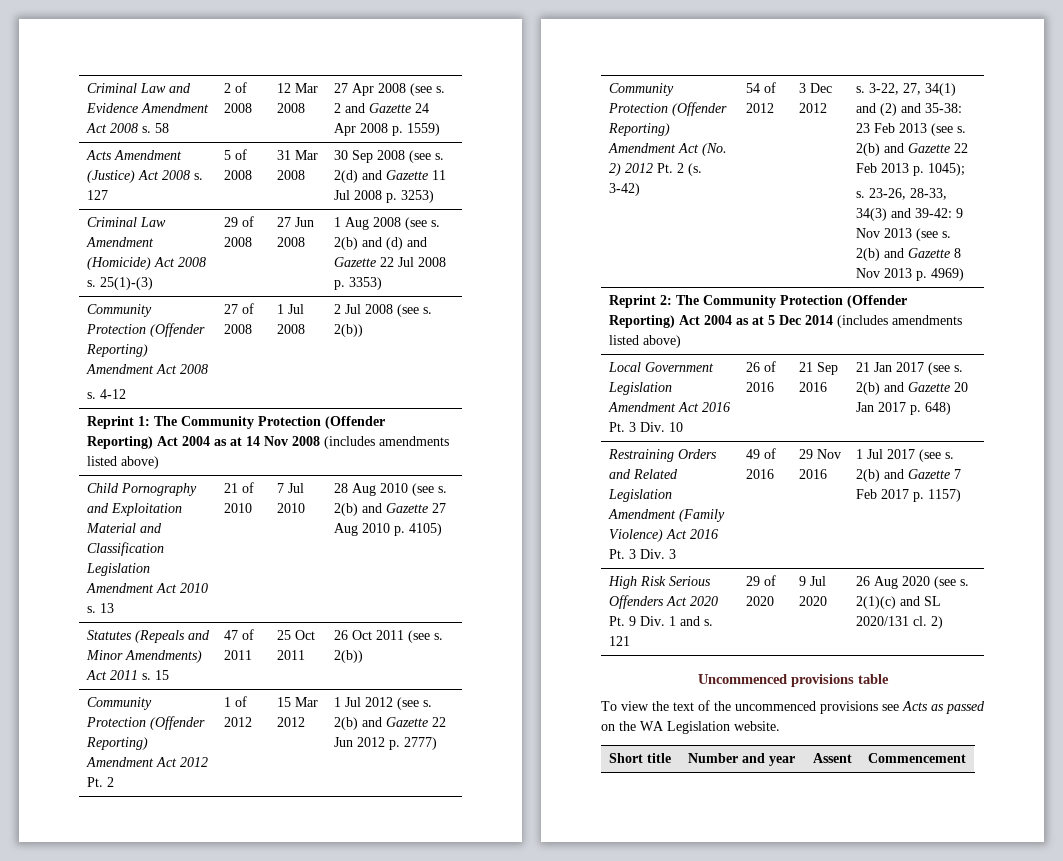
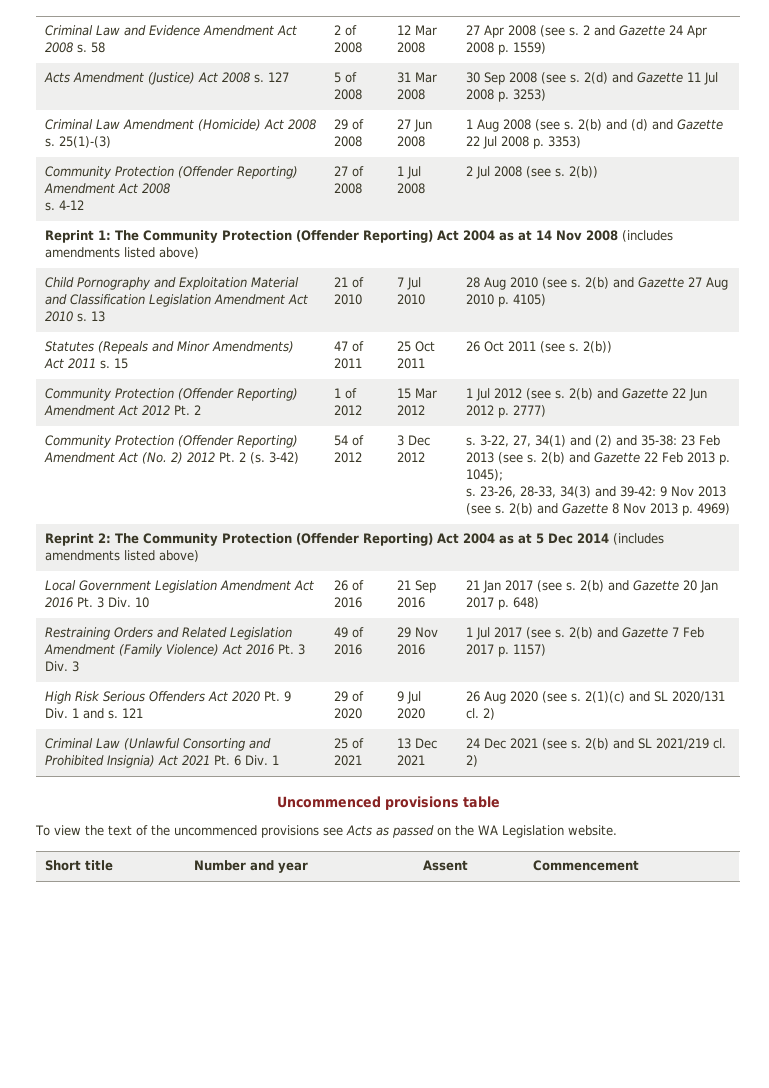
(943, 622) none -> [45,738,272,751] [45,755,280,768] [334,738,365,749] [334,755,363,766] [397,738,438,749] [397,755,426,766] [466,738,727,750] [466,755,479,767] // Criminal Law (Unlawful Consorting and Prohibited Insignia) Act 2021 Pt. 6 Div. 1 | 25 of 2021 | 13 Dec 2021 | 24 Dec 2021 (see s. 2(b) and SL 2021/219 cl. 2)

